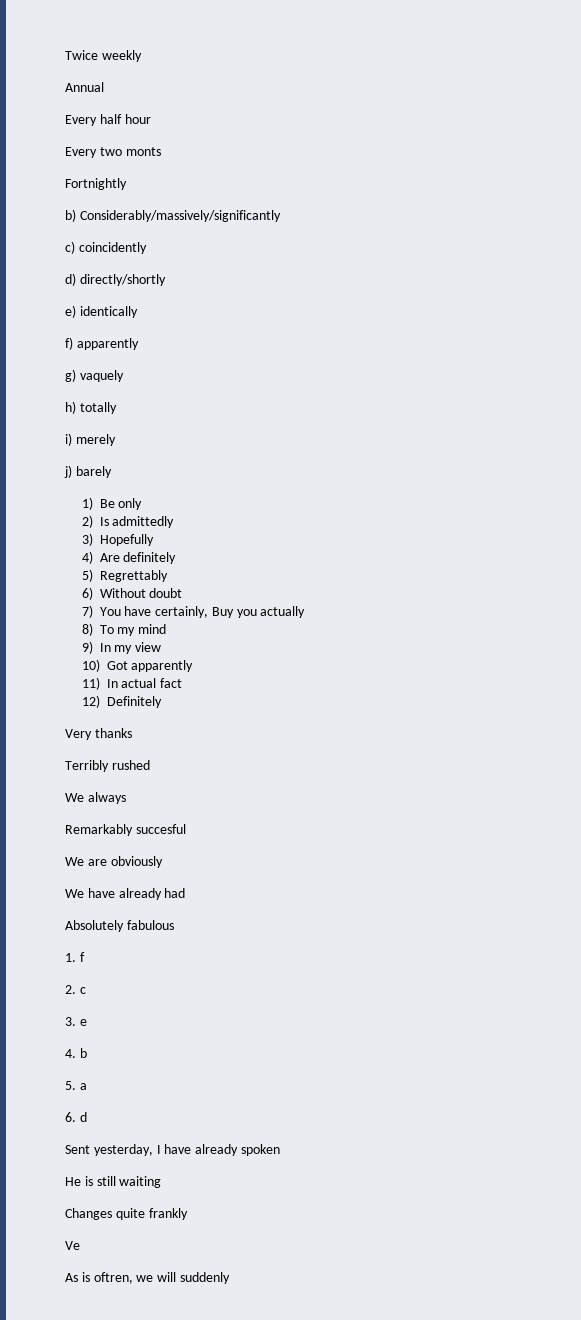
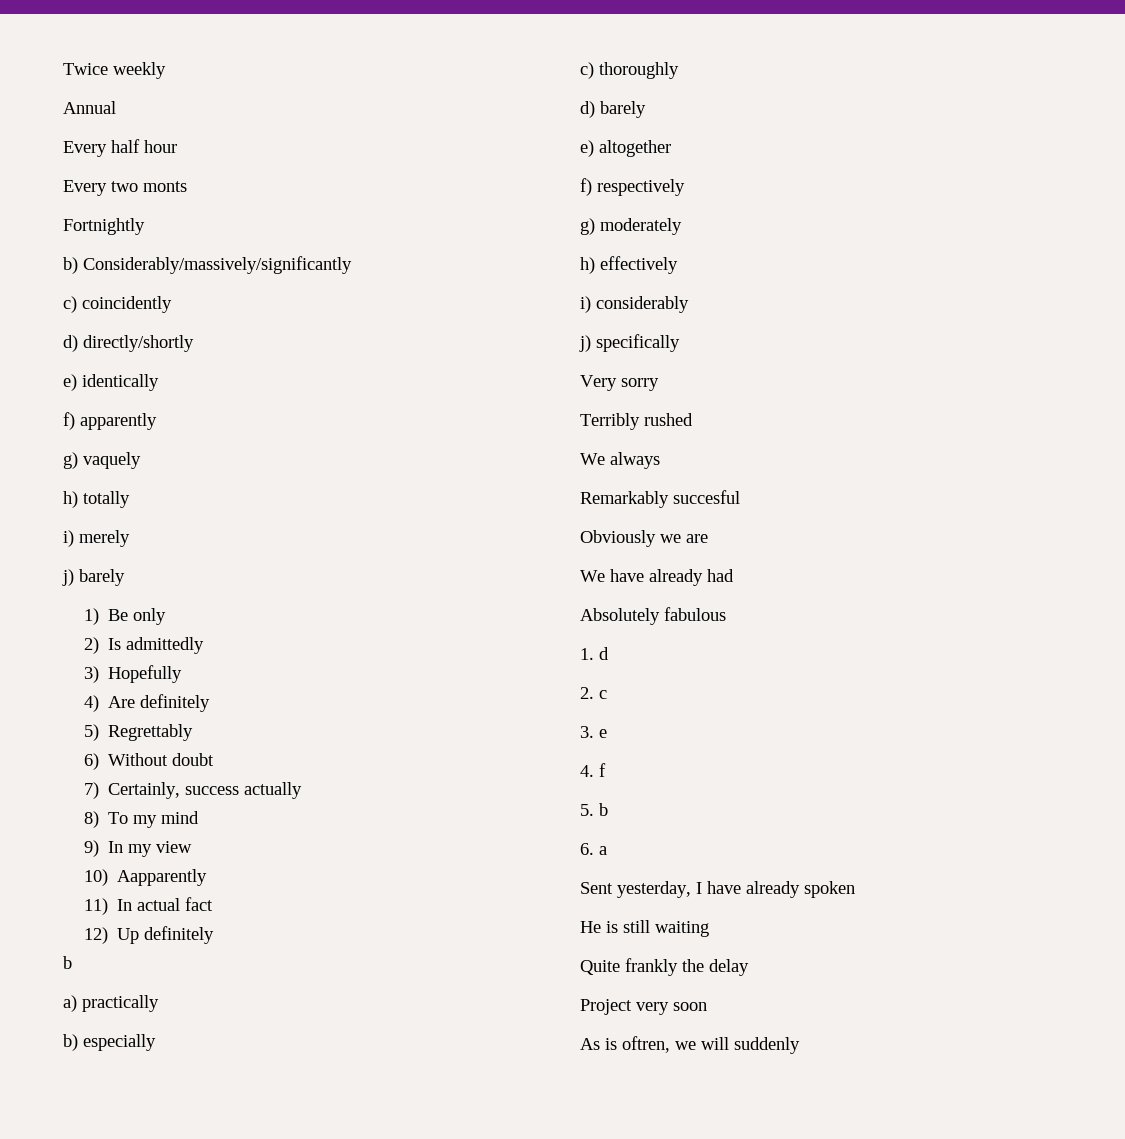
[99,606,257,618] You have certainly, Buy you -> [107,782,239,799] Certainly, success
[106,660,194,672] Got apparently -> [116,869,207,886] Aapparently
[106,696,162,708] Definitely -> [116,926,214,944] [63,956,72,969] [63,995,159,1012] [63,1034,156,1051] [580,62,679,79] [580,101,646,118] [580,140,671,157] [580,178,685,196] [580,218,682,235] [580,256,678,274] [580,296,689,313] [579,334,680,352] Up definitely // b // a) practically // b) especially // c) thoroughly // d) barely // e) altogether // f) respectively // g) moderately // h) effectively // i) considerably // j) specifically
[94,728,132,738] thanks -> [621,378,659,391] sorry
[65,857,84,866] We -> [580,530,681,547] Obviously we
[110,856,163,868] obviously -> (708, 538) none
[79,952,85,962] f -> [599,647,609,660] d
[79,1048,87,1058] [65,1081,76,1090] b // 5. -> [599,763,606,777] [580,803,608,816] [580,843,594,855] f // 5. b // 6.
[65,1112,87,1122] // 6. d -> (607, 850) none
[65,1208,145,1220] Changes quite -> [580,960,620,975] Quite
[65,1241,80,1250] // Ve -> [682,959,749,976] [580,999,707,1015] the delay // Project very soon

